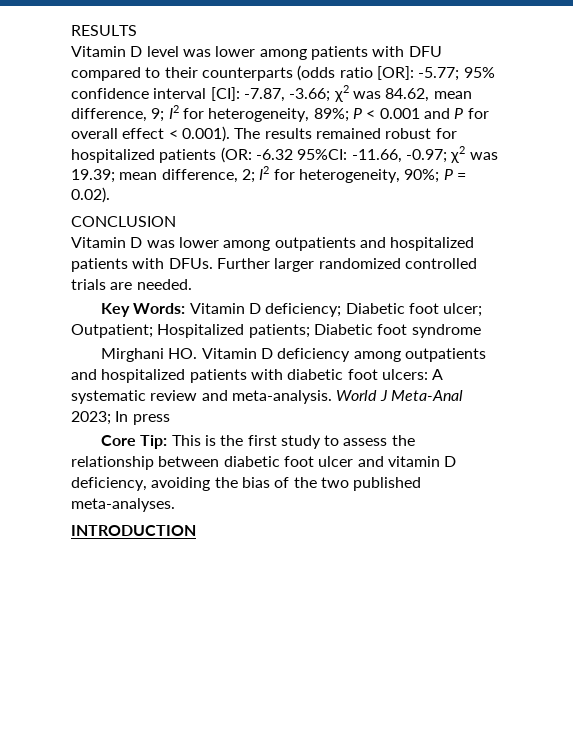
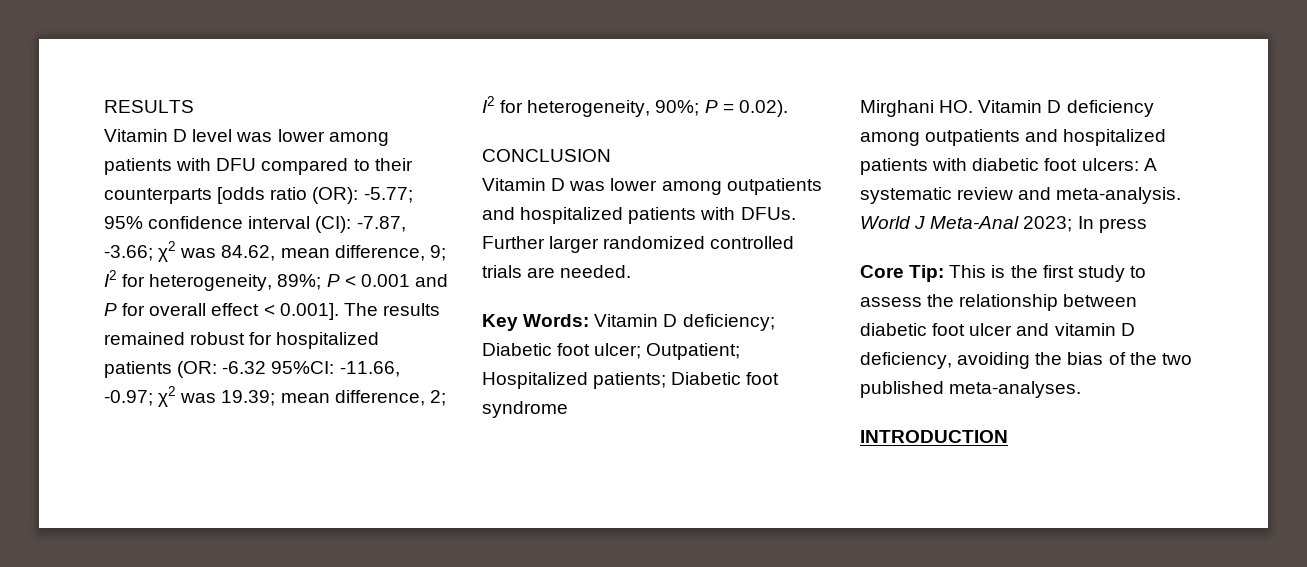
[297,65,414,81] (odds ratio [OR]: -> [217,187,359,204] [odds ratio (OR):
[210,87,240,101] [CI]: -> [315,216,352,233] (CI):
[181,126,230,142] 0.001). -> [279,303,339,320] 0.001].

